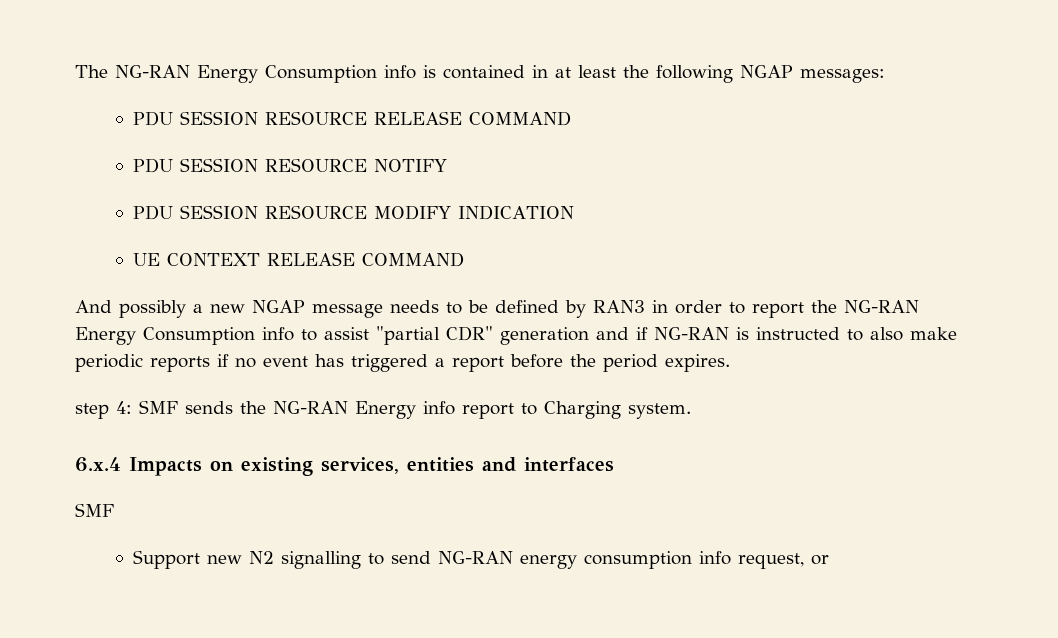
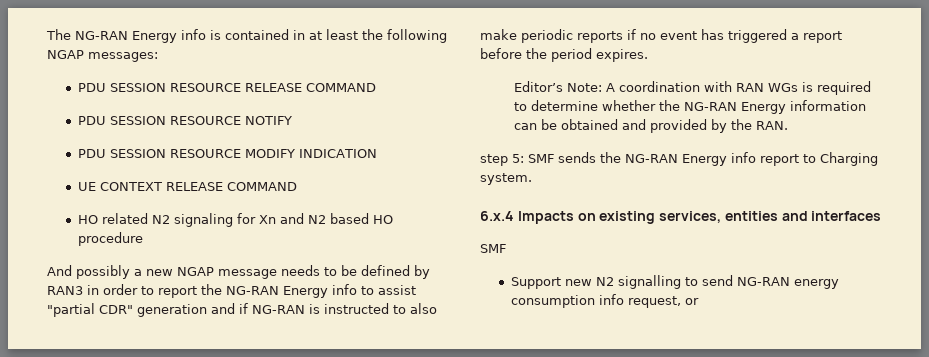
[265,65,377,83] Consumption -> (177, 37) none
(465, 259) none -> [78,213,394,227] [78,232,144,246] // HO related N2 signaling for Xn and N2 based HO procedure
[143,327,255,345] Consumption -> (328, 292) none
(730, 363) none -> [513,81,871,95] [513,100,866,114] [513,119,788,133] // Editor’s Note: A coordination with RAN WGs is required to determine whether the NG-RAN Energy information can be obtained and provided by the RAN.
[116,401,132,414] 4: -> [512,154,524,163] 5:

